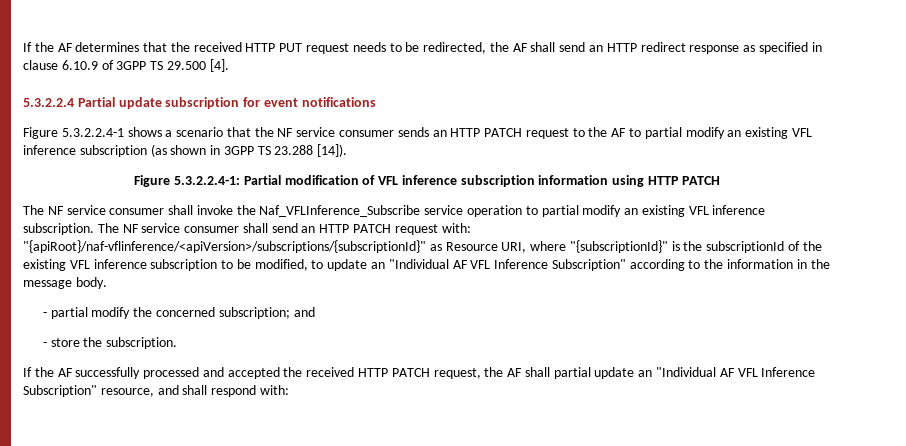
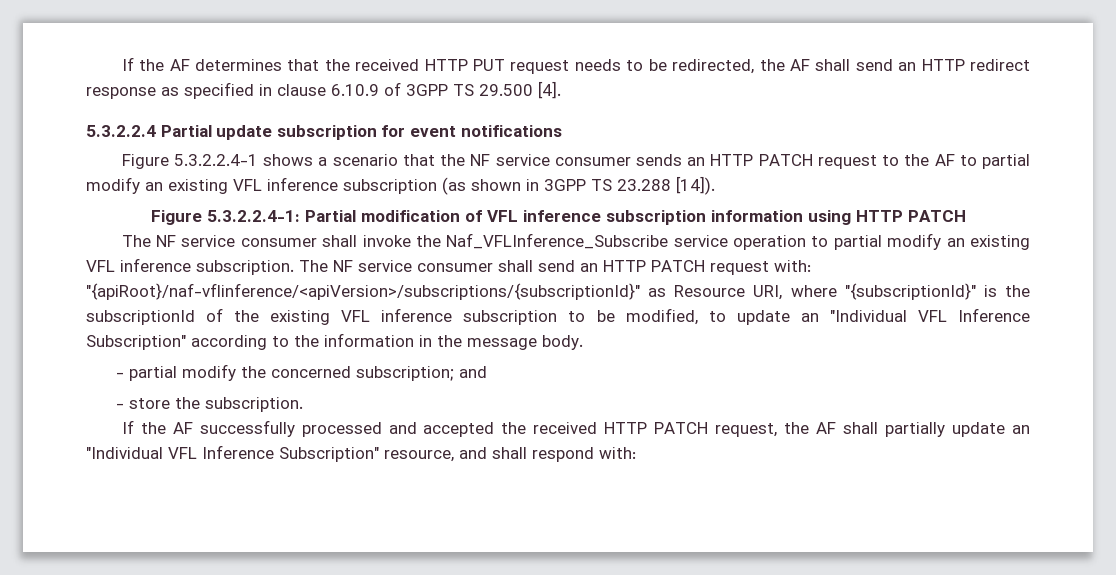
[452,260,468,269] AF -> (907, 316) none
[553,367,735,379] partial update an "Individual AF -> [885,422,1030,437] [86,447,163,459] partially update an "Individual

